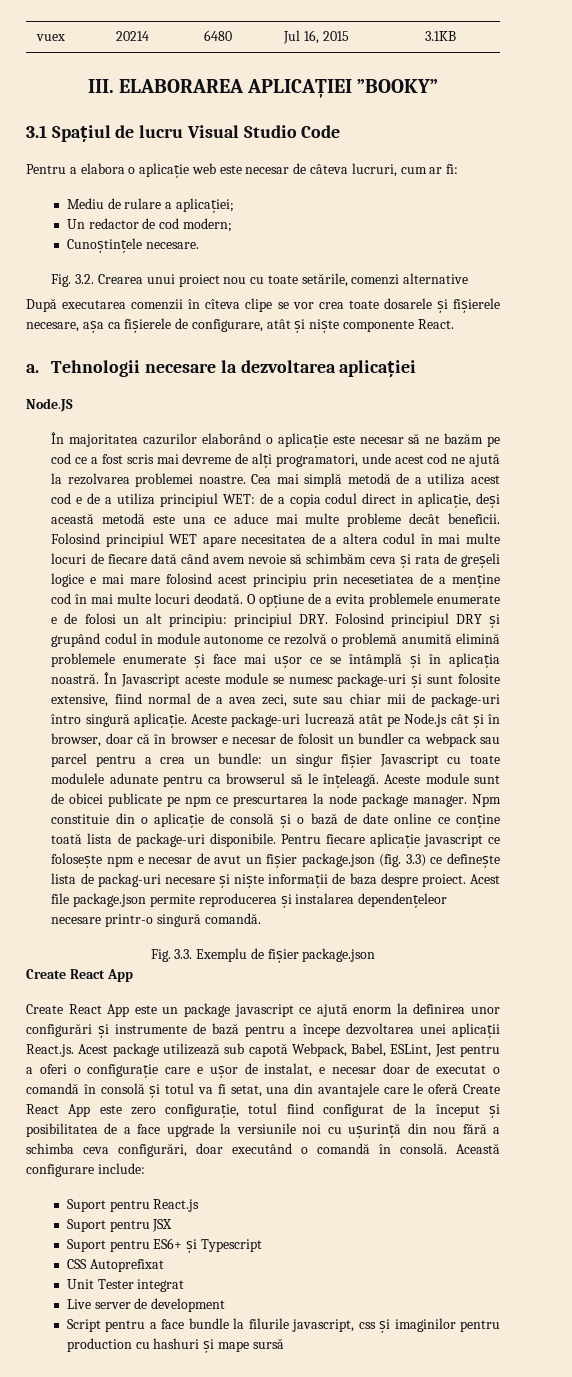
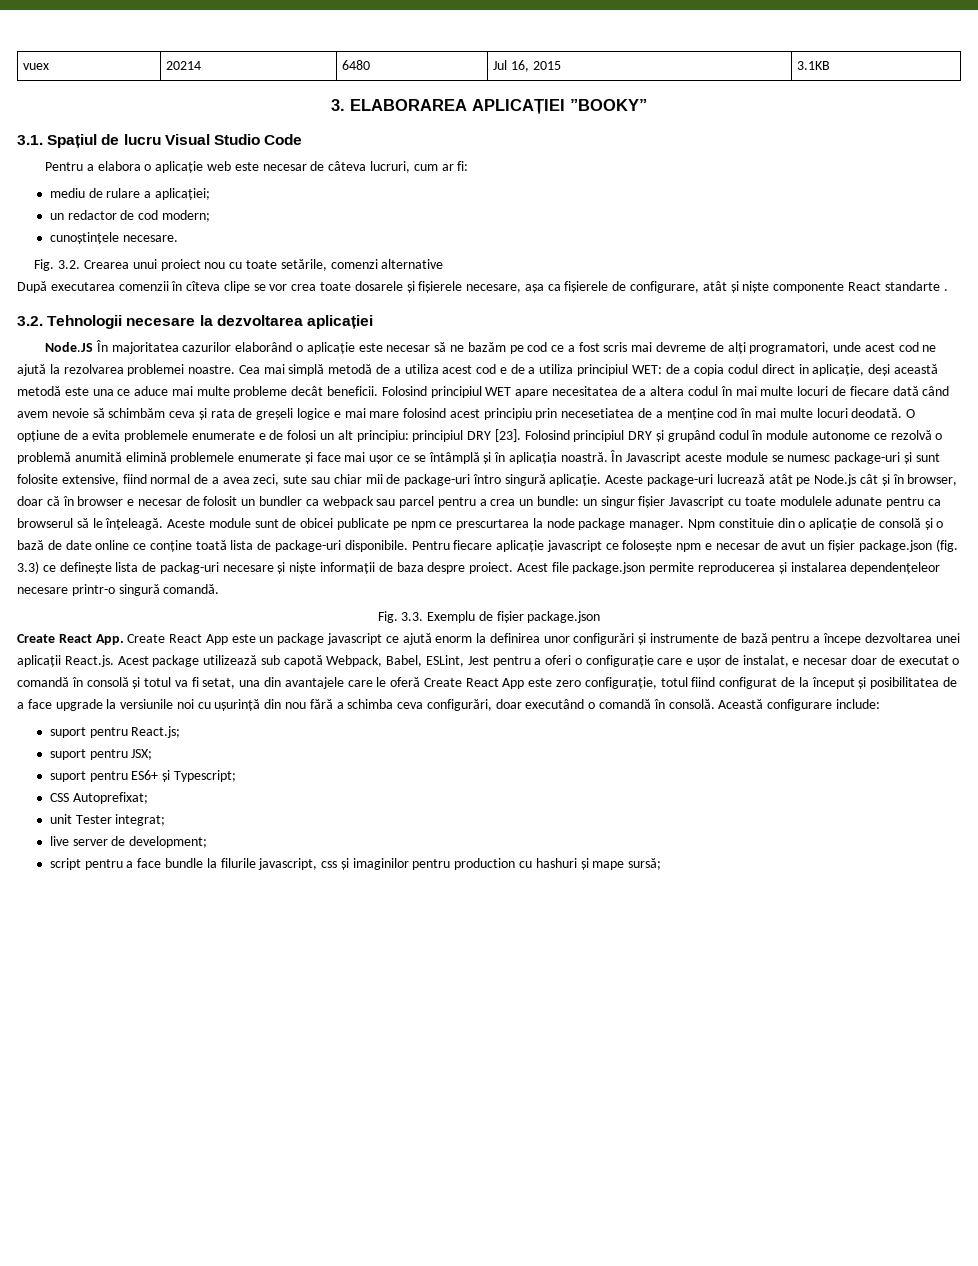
[87,79,114,93] III. -> [331,99,345,111] 3.
[26,125,47,138] 3.1 -> [17,135,43,145] 3.1.
[66,198,104,209] Mediu -> [49,188,85,198] mediu
[66,219,85,229] Un -> [49,213,64,220] un
[66,238,142,253] Cunoștințele -> [49,232,119,244] cunoștințele
[417,319,454,329] [26,364,39,373] React. // a. -> [847,281,948,291] [17,316,43,326] React standarte . // 3.2.
(73, 405) // -> (94, 347) none
[298,614,328,624] DRY. -> [467,429,521,442] DRY [23].
[106,969,133,982] App // -> [95,634,124,645] App.
[66,1199,200,1212] [66,1219,173,1232] [66,1239,106,1252] Suport pentru React.js // Suport pentru JSX // Suport -> [49,726,181,738] [49,749,153,760] [49,771,86,782] suport pentru React.js; // suport pentru JSX; // suport
[200,1239,262,1252] Typescript -> [173,770,236,782] Typescript;
[89,1259,164,1272] [66,1279,185,1292] [66,1298,226,1312] [66,1319,101,1332] Autoprefixat // Unit Tester integrat // Live server de development // Script -> [72,792,148,804] [49,814,166,826] [49,836,208,848] [49,858,81,870] Autoprefixat; // unit Tester integrat; // live server de development; // script
[252,1338,284,1349] sursă -> [628,858,662,870] sursă;

